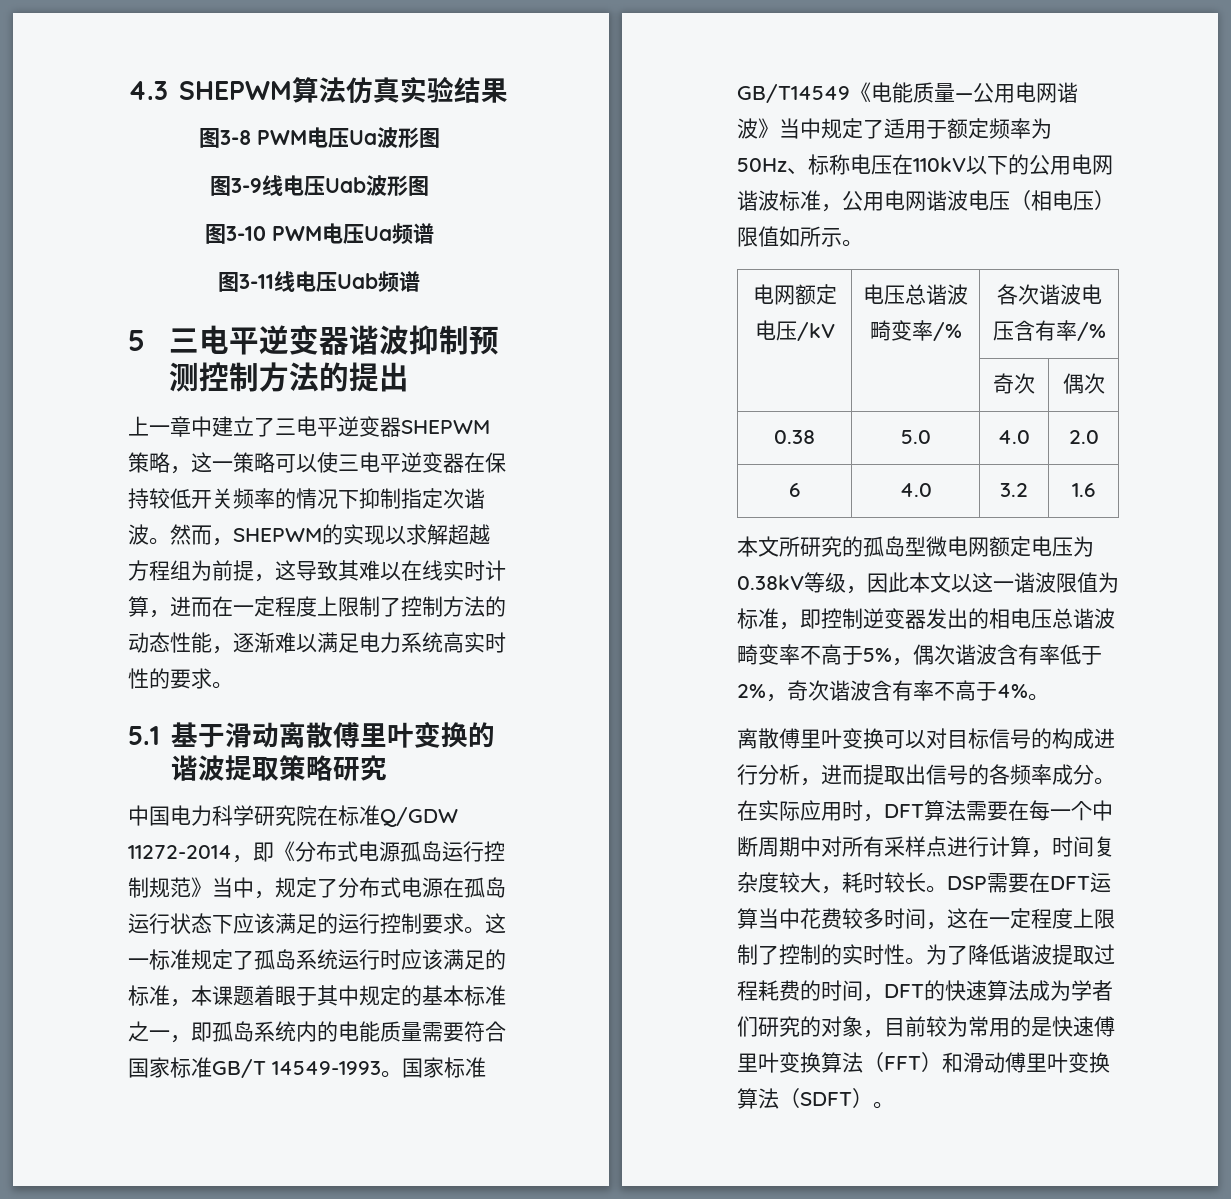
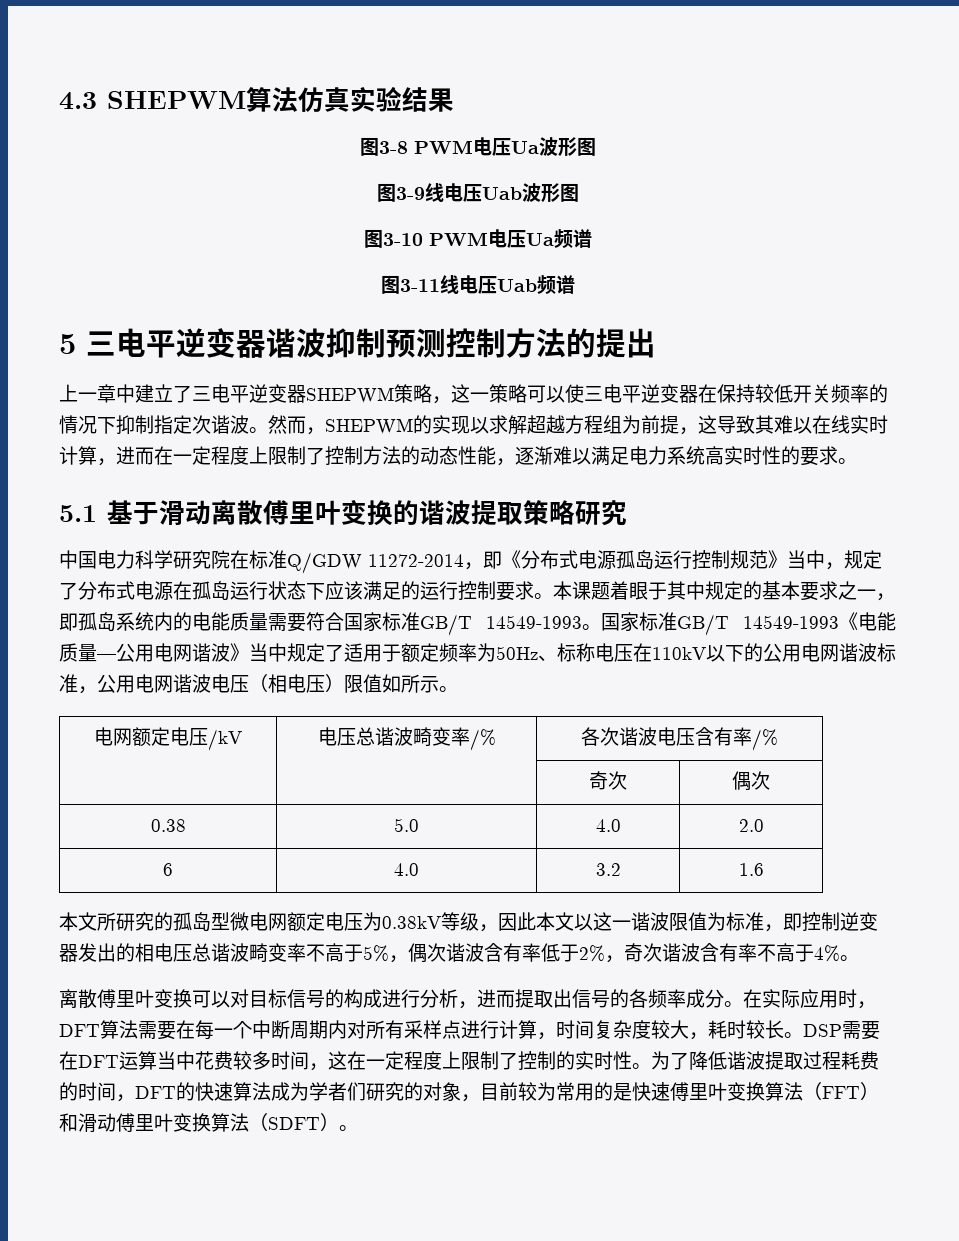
[485,913,506,934] [128,949,506,970] [128,985,191,1007] 这一标准规定了孤岛系统运行时应该满足的标准， -> (553, 596) none
[464,985,506,1006] 标准 -> [800,581,838,601] 要求
[737,84,850,103] GB/T14549 -> [677,614,839,636] GB/T 14549-1993
[800,836,821,857] 中 -> [328,1020,347,1039] 内

